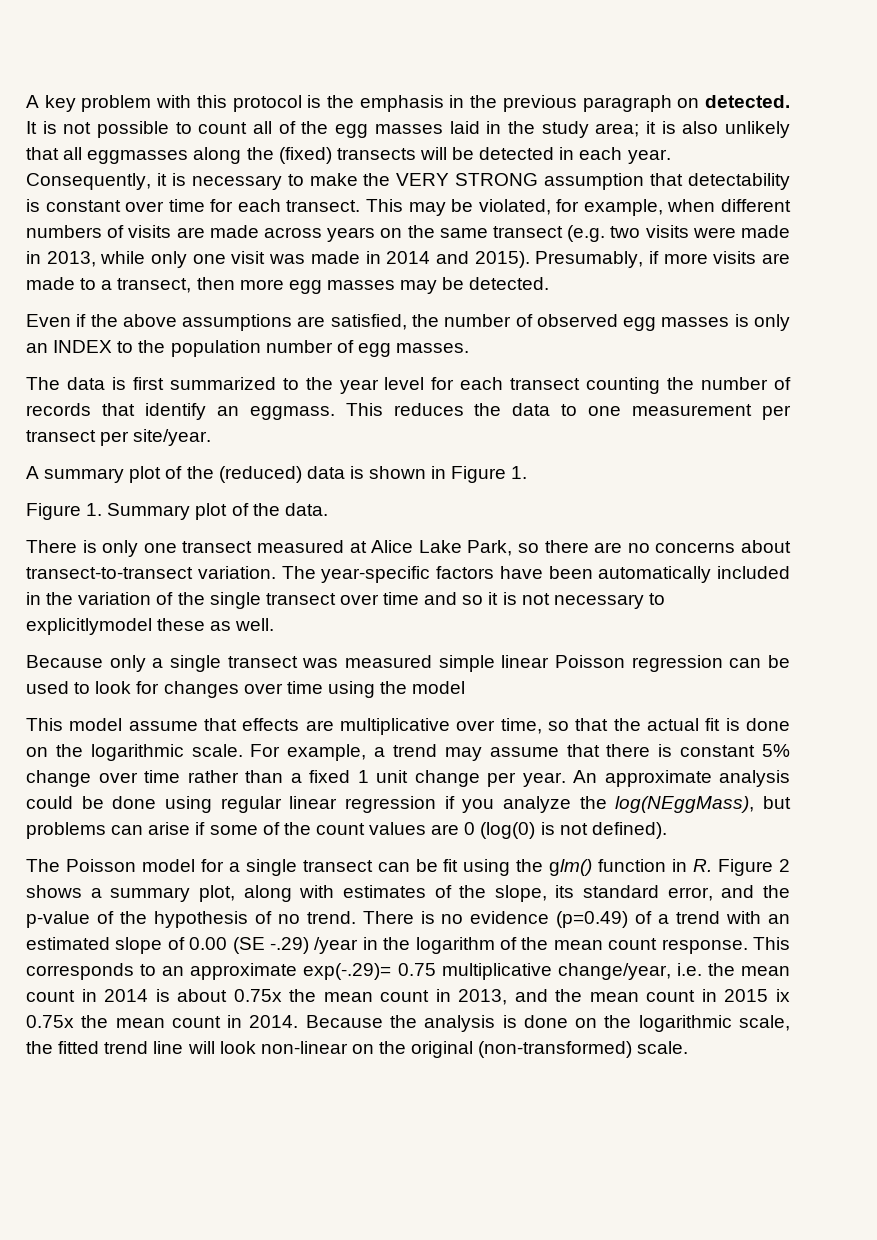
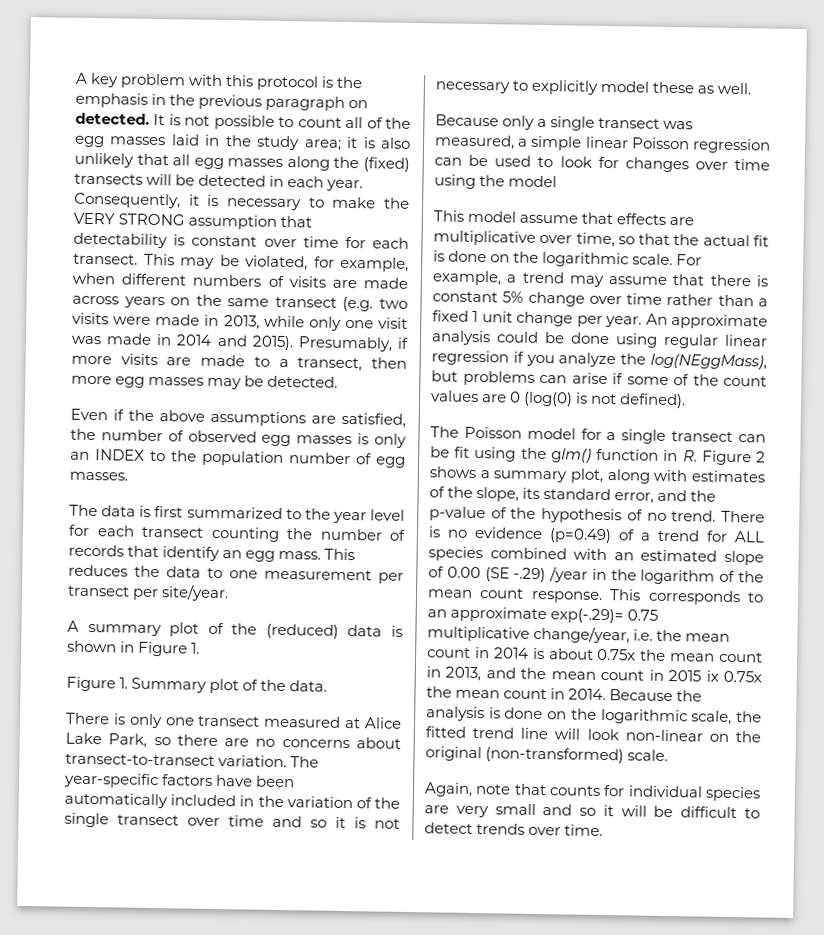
[87,150,189,164] eggmasses -> [193,157,284,170] egg masses
[249,406,335,420] eggmass. -> [245,550,322,562] egg mass.
[26,618,152,635] explicitlymodel -> [531,79,651,95] explicitly model
[345,655,433,668] measured -> [434,134,529,150] measured, a
(721, 917) none -> [706,530,765,543] [428,546,567,562] for ALL species combined
(689, 1047) none -> [424,782,761,802] [424,803,760,819] [424,822,604,837] // Again, note that counts for individual species are very small and so it will be difficult to detect trends over time.

